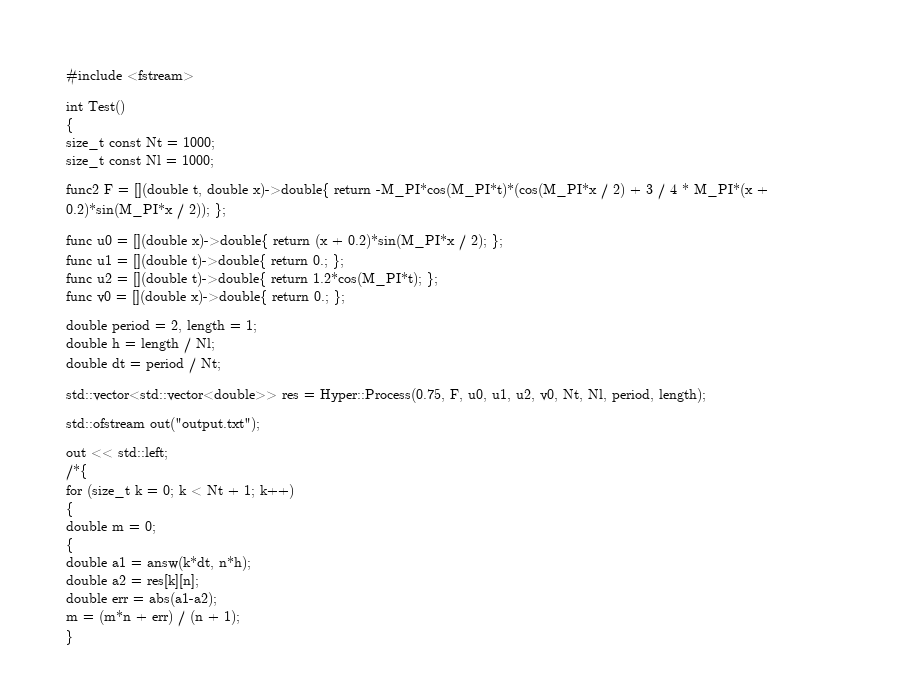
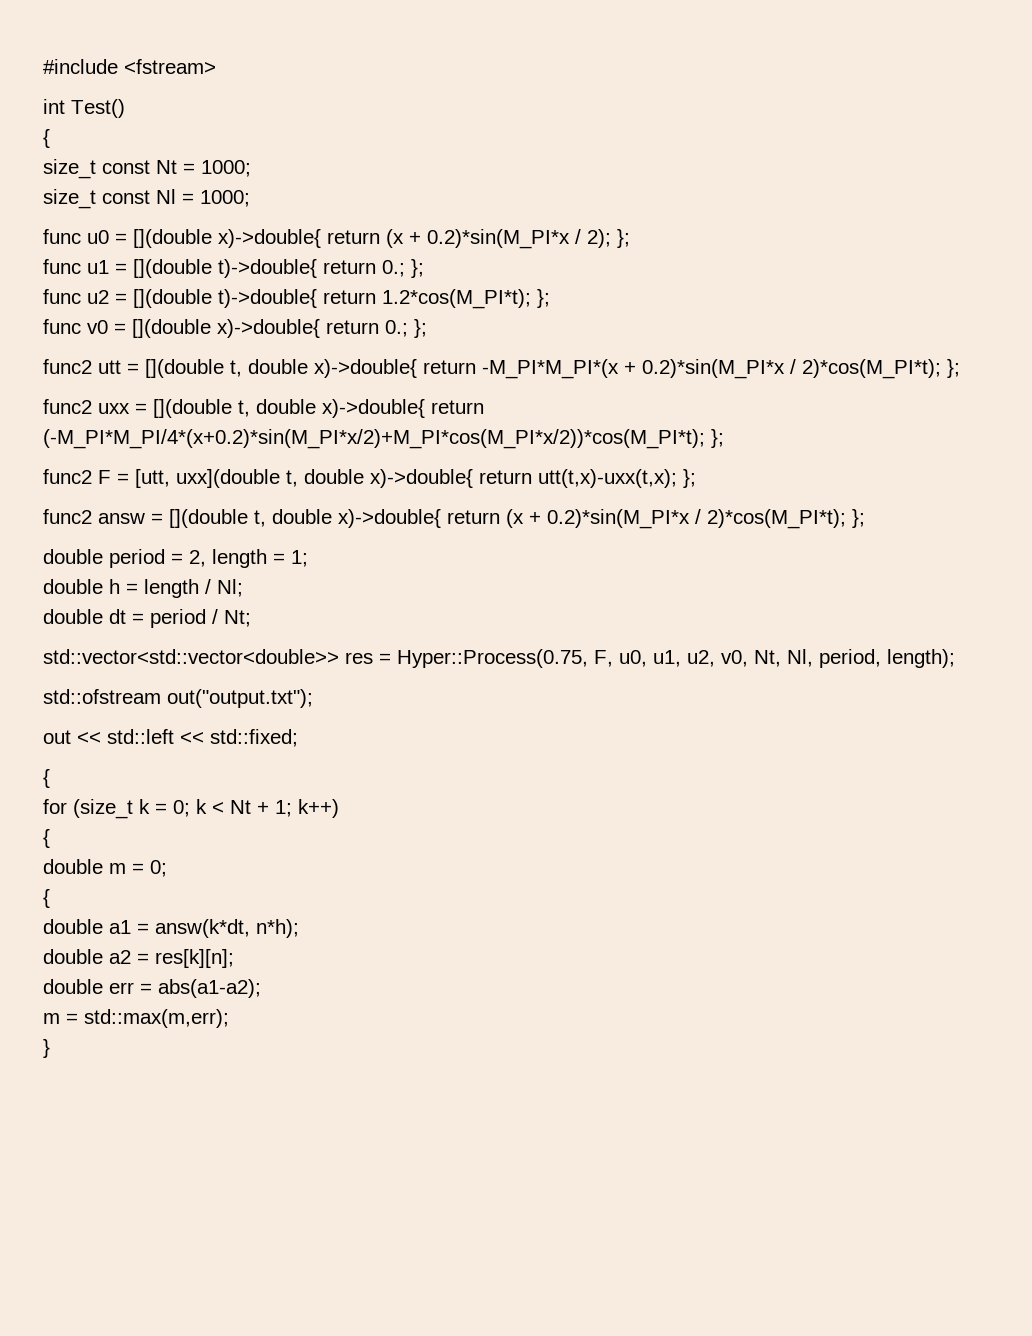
[66,183,768,200] [66,203,226,220] // func2 F = [](double t, double x)->double{ return -M_PI*cos(M_PI*t)*(cos(M_PI*x / 2) + 3 / 4 * M_PI*(x + 0.2)*sin(M_PI*x / 2)); }; -> (250, 198) none
(345, 297) none -> [43,359,960,379] [43,399,484,418] [43,429,724,449] [43,469,696,488] [43,509,865,529] // func2 utt = [](double t, double x)->double{ return -M_PI*M_PI*(x + 0.2)*sin(M_PI*x / 2)*cos(M_PI*t); }; // func2 uxx = [](double t, double x)->double{ return (-M_PI*M_PI/4*(x+0.2)*sin(M_PI*x/2)+M_PI*cos(M_PI*x/2))*cos(M_PI*t); }; // func2 F = [utt, uxx](double t, double x)->double{ return utt(t,x)-uxx(t,x); }; // func2 answ = [](double t, double x)->double{ return (x + 0.2)*sin(M_PI*x / 2)*cos(M_PI*t); };
[118,447,168,460] [66,464,87,481] std::left; // /*{ -> [107,729,298,747] [43,769,50,788] std::left << std::fixed; // {
[99,610,240,627] (m*n + err) / (n + 1); -> [84,1009,229,1028] std::max(m,err);

